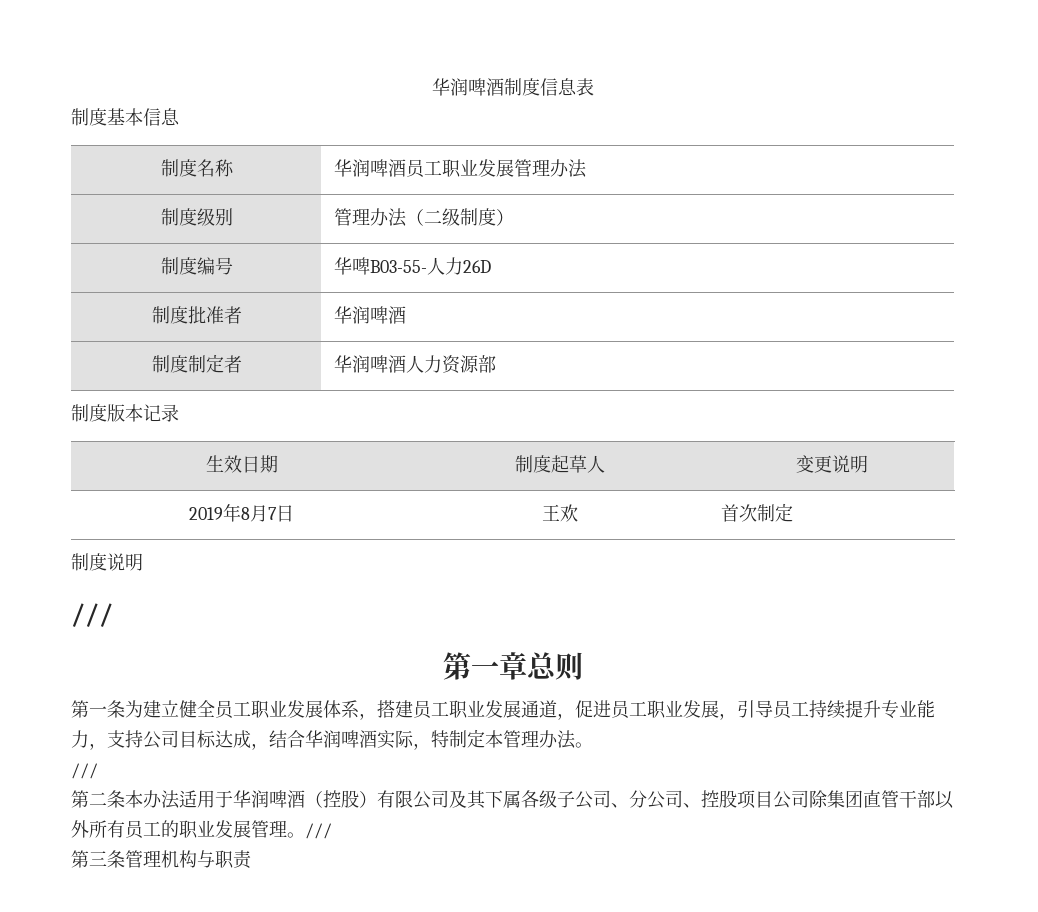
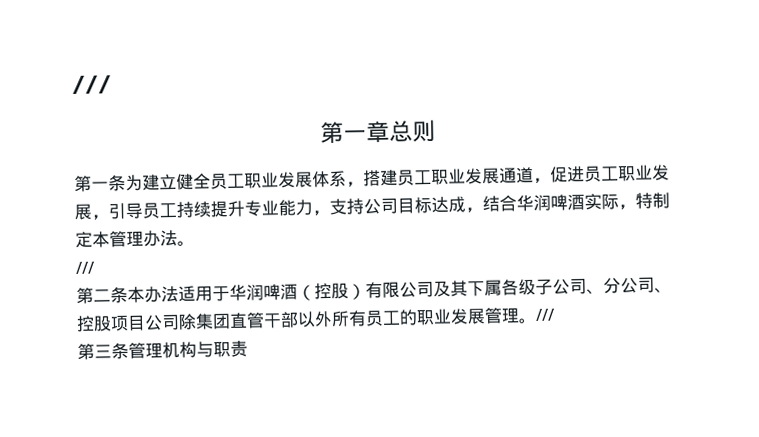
[432,78,594,96] [71,108,180,126] [160,159,234,177] [334,159,588,178] [160,208,233,226] [334,208,515,227] [160,257,233,275] [334,257,492,275] [151,306,242,324] [334,306,407,324] [151,354,242,373] [334,355,497,374] [71,404,179,422] [205,455,278,473] [515,455,605,473] [795,455,868,473] [189,503,294,522] [542,504,578,522] [721,503,794,522] [71,553,143,571] 华润啤酒制度信息表 // 制度基本信息 // 制度名称 | 华润啤酒员工职业发展管理办法 // 制度级别 | 管理办法（二级制度） // 制度编号 | 华啤B03-55-人力26D // 制度批准者 | 华润啤酒 // 制度制定者 | 华润啤酒人力资源部 // 制度版本记录 // 生效日期 | 制度起草人 | 变更说明 // 2019年8月7日 | 王欢 | 首次制定 // 制度说明 // -> (72, 84) none

